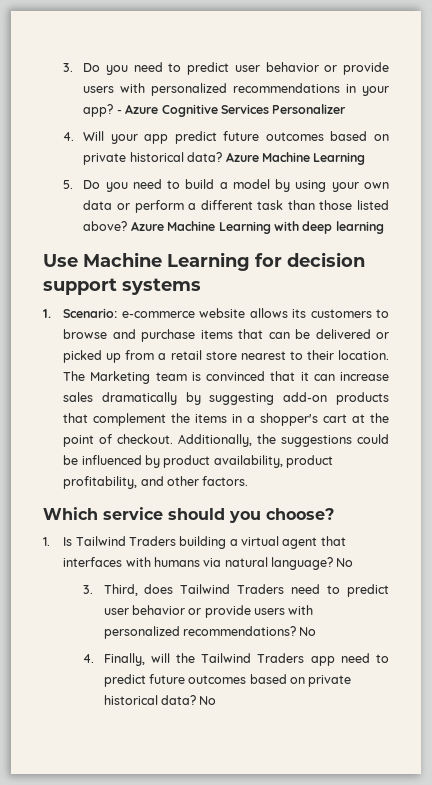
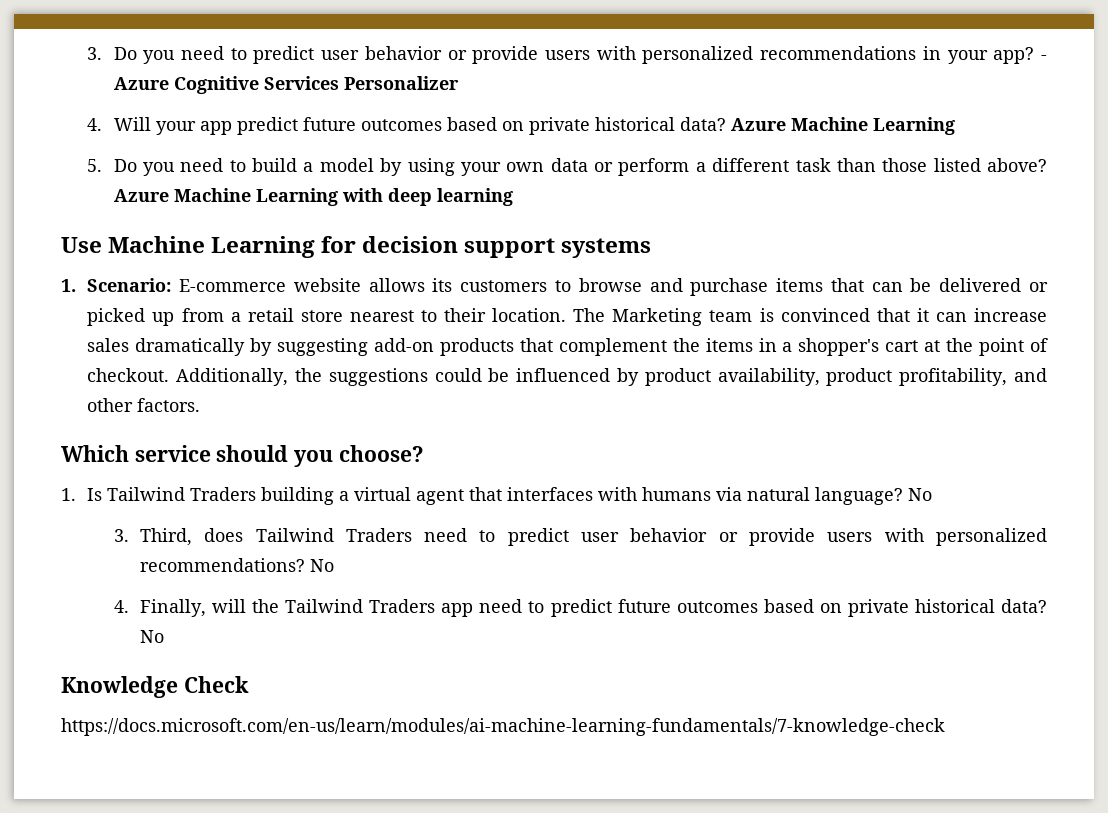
[121,311,195,318] e-commerce -> [179,279,287,292] E-commerce
(217, 700) none -> [61,676,249,698] [61,718,945,736] // Knowledge Check // https://docs.microsoft.com/en-us/learn/modules/ai-machine-learning-fundamentals/7-knowledge-check

